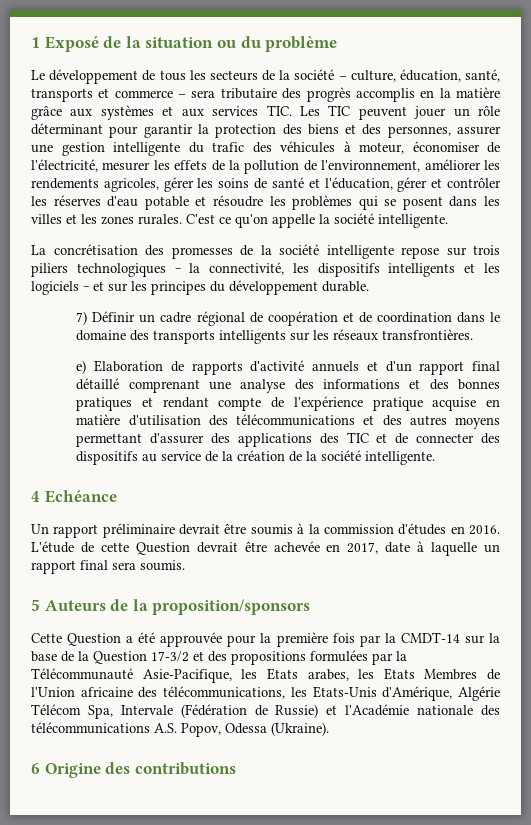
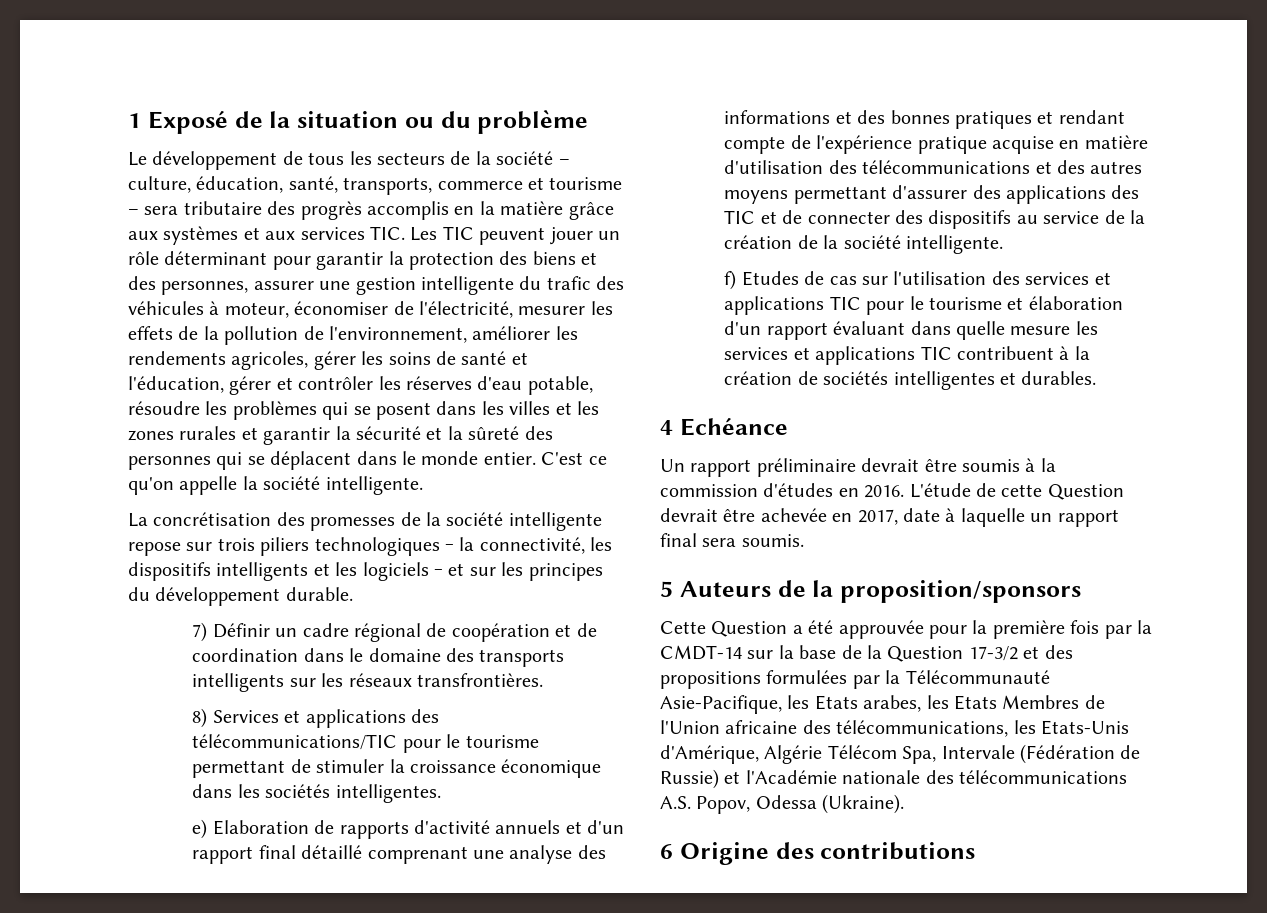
[31,88,173,102] transports et commerce -> [343,177,623,195] transports, commerce et tourisme
[144,196,207,210] potable et -> [527,376,593,395] potable,
[138,214,182,225] rurales. -> [179,426,553,445] [128,451,536,470] rurales et garantir la sécurité et la sûreté des personnes qui se déplacent dans le monde entier.
(474, 334) none -> [192,708,439,728] [192,734,539,753] [192,759,602,778] [192,784,441,803] // 8) Services et applications des télécommunications/TIC pour le tourisme permettant de stimuler la croissance économique dans les sociétés intelligentes.
(436, 458) none -> [724,270,1111,290] [724,296,1123,315] [724,321,1098,340] [724,346,1090,365] [724,371,1097,390] // f) Etudes de cas sur l'utilisation des services et applications TIC pour le tourisme et élaboration d'un rapport évaluant dans quelle mesure les services et applications TIC contribuent à la création de sociétés intelligentes et durables.

